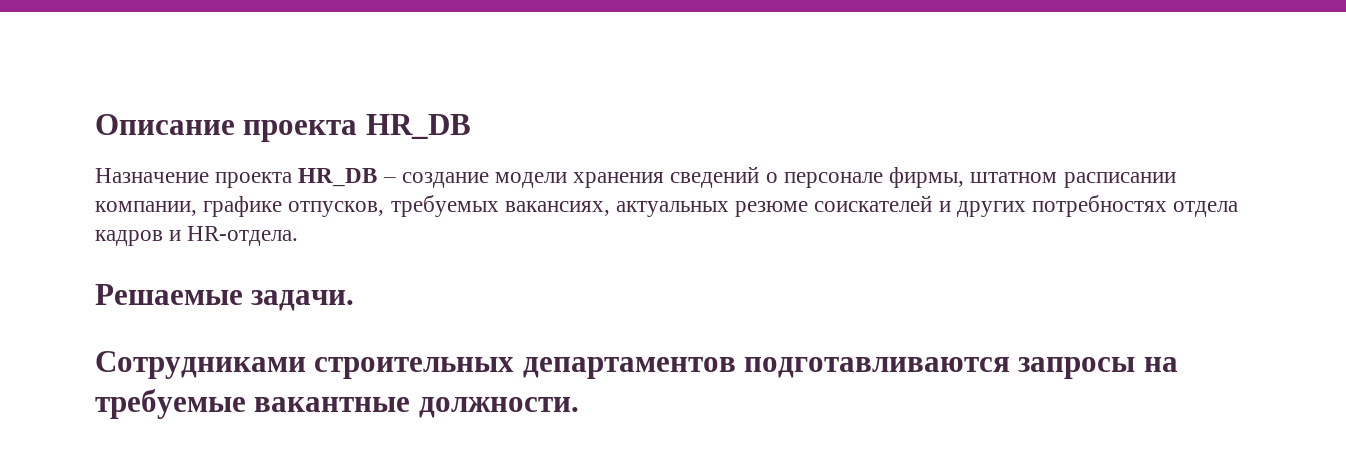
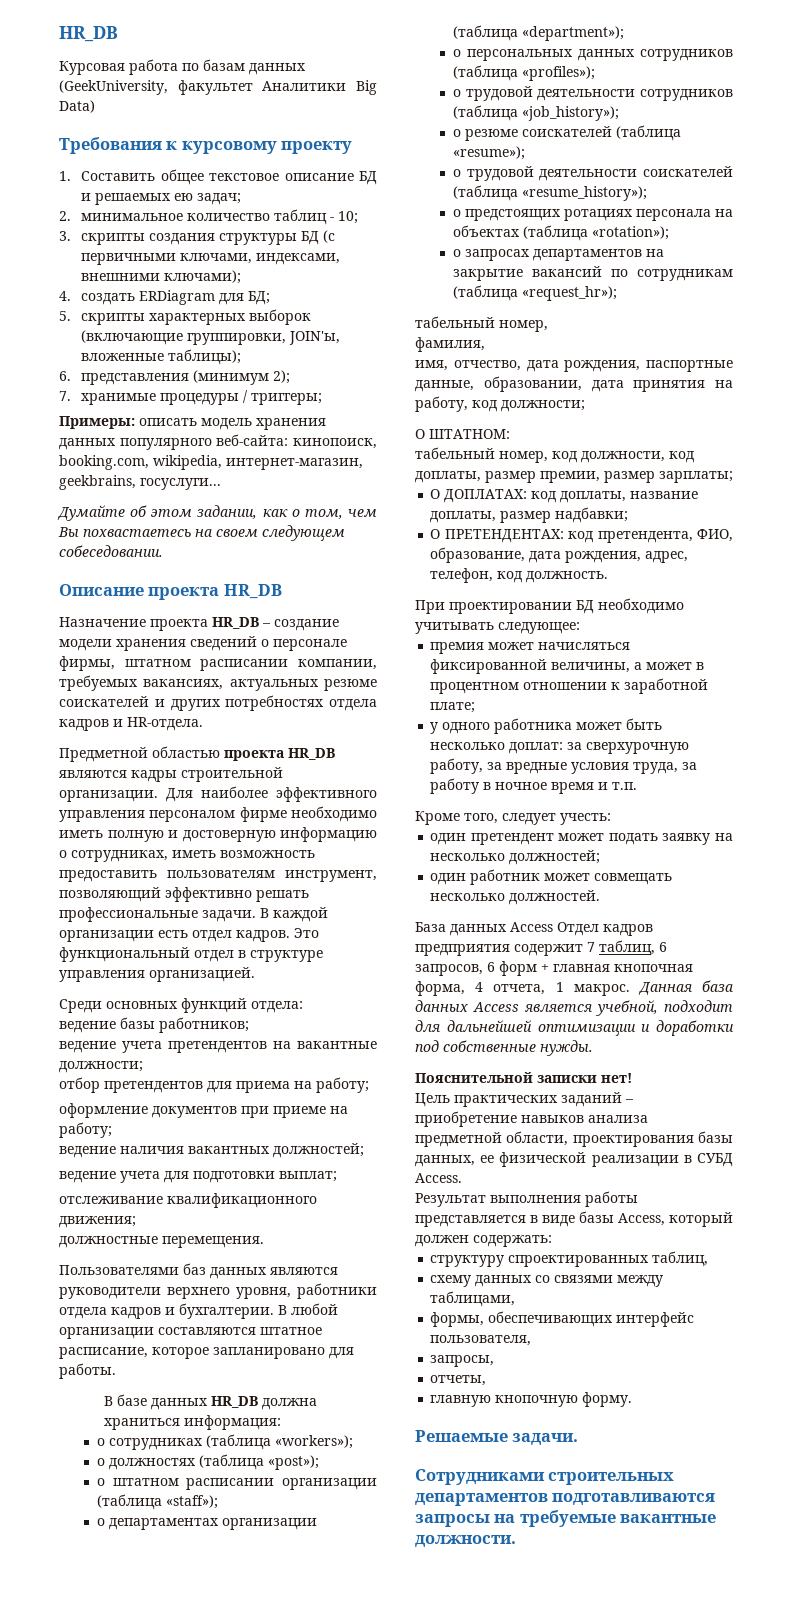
(95, 124) none -> [59,26,118,42] [59,59,306,75] [59,80,378,95] [59,100,95,113] [59,137,353,154] [59,169,378,185] [81,193,242,205] [59,209,359,225] [59,230,336,245] [81,253,341,265] [81,270,242,284] [59,290,271,305] [59,309,312,325] [81,330,341,345] [81,349,242,365] [59,370,291,385] [59,390,323,405] [59,416,326,430] [59,434,377,450] [59,455,363,470] [59,475,221,490] [57,505,377,521] [58,525,345,541] [59,545,163,557] HR_DB // Курсовая работа по базам данных (GeekUniversity, факультет Аналитики Big Data) // Требования к курсовому проекту // 1. Составить общее текстовое описание БД и решаемых ею задач; // 2. минимальное количество таблиц - 10; // 3. скрипты создания структуры БД (с первичными ключами, индексами, внешними ключами); // 4. создать ERDiagram для БД; // 5. скрипты характерных выборок (включающие группировки, JOIN'ы, вложенные таблицы); // 6. представления (минимум 2); // 7. хранимые процедуры / триггеры; // Примеры: описать модель хранения данных популярного веб-сайта: кинопоиск, booking.com, wikipedia, интернет-магазин, geekbrains, госуслуги... // Думайте об этом задании, как о том, чем Вы похвастаетесь на своем следующем собеседовании. //
[203,196,385,217] графике отпусков, -> (377, 664) none
(299, 236) none -> [59,746,335,762] [59,767,283,782] [59,786,377,802] [59,806,377,822] [59,827,377,842] [59,850,315,862] [59,870,377,882] [59,887,309,902] [59,907,328,922] [59,928,319,942] [59,947,323,962] [59,967,255,982] [59,998,303,1013] [59,1017,249,1033] [59,1041,377,1053] [59,1061,143,1073] [59,1077,369,1093] [59,1103,348,1118] [59,1122,112,1138] [59,1143,364,1158] [59,1171,337,1183] [59,1193,317,1208] [59,1216,136,1228] [59,1236,264,1248] [59,1263,338,1279] [59,1283,377,1299] [59,1303,338,1319] [59,1327,322,1339] [59,1347,354,1359] [59,1363,116,1379] [103,1394,317,1410] [103,1415,281,1430] [96,1434,353,1450] [96,1454,319,1470] [96,1478,377,1490] [96,1494,218,1510] [96,1518,317,1530] [452,25,624,41] [452,49,733,61] [452,65,595,81] [452,86,733,101] [452,105,619,121] [452,125,681,141] [452,146,525,160] [452,166,733,181] [452,185,647,201] [452,209,733,221] [452,225,669,241] [452,249,664,261] [452,266,733,281] [452,285,617,301] [415,316,548,332] [415,337,485,352] [415,360,733,372] [415,376,733,392] [415,396,585,412] [415,429,510,439] [415,447,694,463] [415,471,733,483] [430,489,699,503] [430,507,629,523] [430,529,733,543] [430,547,689,563] [430,568,609,583] [415,598,684,614] [415,622,580,634] [430,642,631,654] [430,659,705,674] [430,678,709,694] [430,702,476,713] [430,718,663,734] [430,742,690,754] [430,758,698,774] [430,778,638,794] [415,811,611,825] [430,833,733,845] [430,850,601,865] [430,869,673,885] [430,890,601,905] [415,922,653,936] [415,940,667,956] [415,961,693,976] [415,980,734,996] [415,1000,733,1016] [415,1020,734,1036] [415,1040,593,1056] [415,1072,632,1083] [415,1092,634,1107] [415,1111,648,1127] [415,1131,733,1147] [415,1152,733,1167] [415,1173,462,1183] [415,1191,638,1207] [415,1211,733,1227] [415,1235,552,1247] [430,1251,709,1267] [430,1275,664,1287] [430,1291,516,1307] [430,1311,695,1327] [430,1335,532,1346] [430,1355,495,1367] [430,1375,487,1386] [430,1392,633,1407] // Предметной областью проекта HR_DB являются кадры строительной организации. Для наиболее эффективного управления персоналом фирме необходимо иметь полную и достоверную информацию о сотрудниках, иметь возможность предоставить пользователям инструмент, позволяющий эффективно решать профессиональные задачи. В каждой организации есть отдел кадров. Это функциональный отдел в структуре управления организацией. // Среди основных функций отдела: // ведение базы работников; // ведение учета претендентов на вакантные должности; // отбор претендентов для приема на работу; // оформление документов при приеме на работу; // ведение наличия вакантных должностей; // ведение учета для подготовки выплат; // отслеживание квалификационного движения; // должностные перемещения. // Пользователями баз данных являются руководители верхнего уровня, работники отдела кадров и бухгалтерии. В любой организации составляются штатное расписание, которое запланировано для работы. // В базе данных HR_DB должна храниться информация: // о сотрудниках (таблица «workers»); // о должностях (таблица «post»); // о штатном расписании организации (таблица «staff»); // о департаментах организации (таблица «department»); // о персональных данных сотрудников (таблица «profiles»); // о трудовой деятельности сотрудников (таблица «job_history»); // о резюме соискателей (таблица «resume»); // о трудовой деятельности соискателей (таблица «resume_history»); // о предстоящих ротациях персонала на объектах (таблица «rotation»); // о запросах департаментов на закрытие вакансий по сотрудникам (таблица «request_hr»); // табельный номер, // фамилия, // имя, отчество, дата рождения, паспортные данные, образовании, дата принятия на работу, код должности; // О ШТАТНОМ: // табельный номер, код должности, код доплаты, размер премии, размер зарплаты; // О ДОПЛАТАХ: код доплаты, название доплаты, размер надбавки; // О ПРЕТЕНДЕНТАХ: код претендента, ФИО, образование, дата рождения, адрес, телефон, код должность. // При проектировании БД необходимо учитывать следующее: // премия может начисляться фиксированной величины, а может в процентном отношении к заработной плате; // у одного работника может быть несколько доплат: за сверхурочную работу, за вредные условия труда, за работу в ночное время и т.п. // Кроме того, следует учесть: // один претендент может подать заявку на несколько должностей; // один работник может совмещать несколько должностей. // База данных Access Отдел кадров предприятия содержит 7 таблиц, 6 запросов, 6 форм + главная кнопочная форма, 4 отчета, 1 макрос. Данная база данных Access является учебной, подходит для дальнейшей оптимизации и доработки под собственные нужды. // Пояснительной записки нет! // Цель практических заданий – приобретение навыков анализа предметной области, проектирования базы данных, ее физической реализации в СУБД Access. // Результат выполнения работы представляется в виде базы Access, который должен содержать: // структуру спроектированных таблиц, // схему данных со связями между таблицами, // формы, обеспечивающих интерфейс пользователя, // запросы, // отчеты, // главную кнопочную форму.

